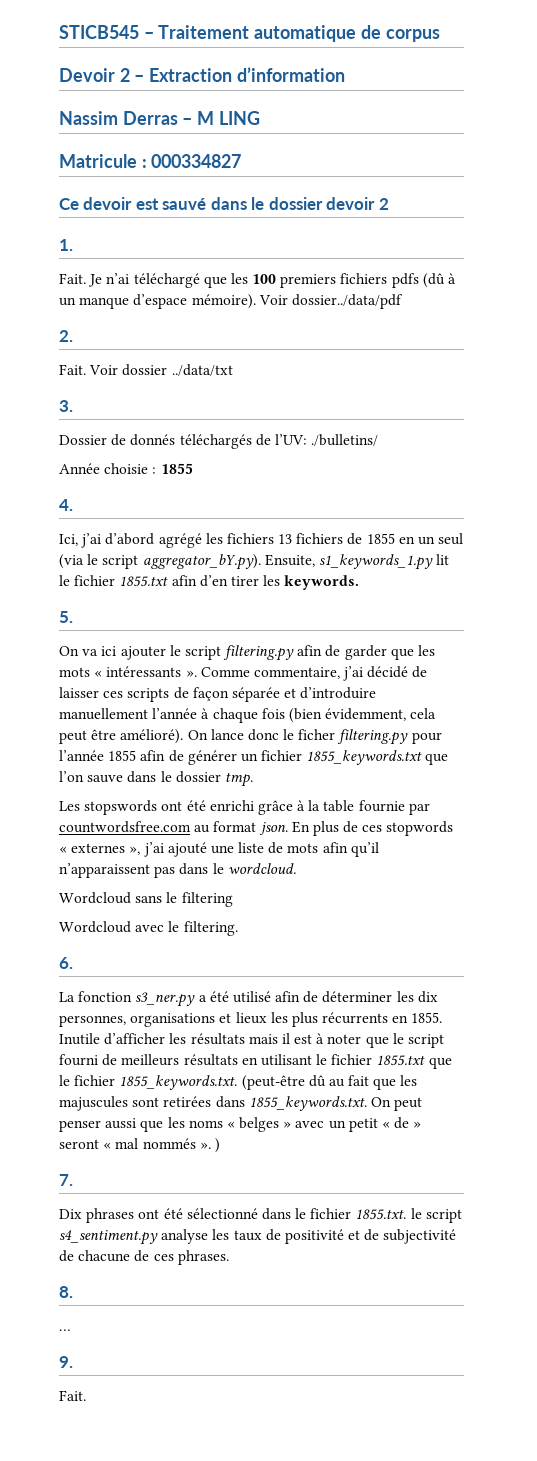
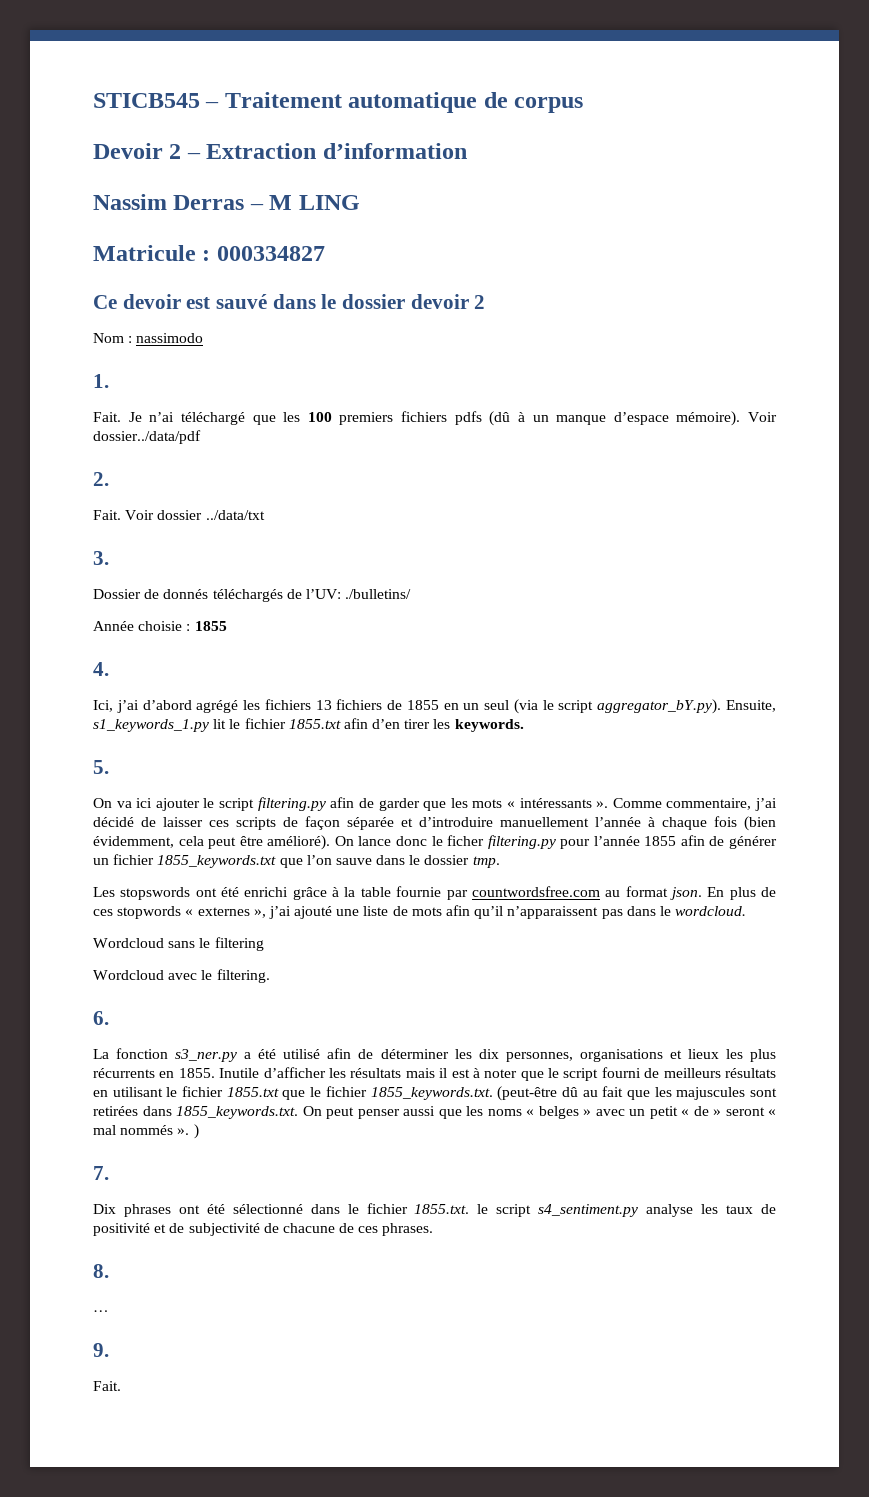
(389, 204) none -> [93,333,204,343] // Nom : nassimodo

